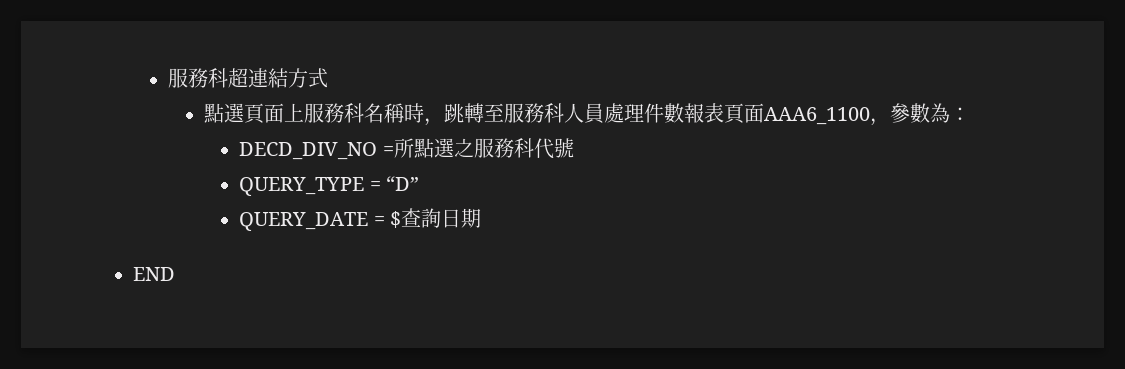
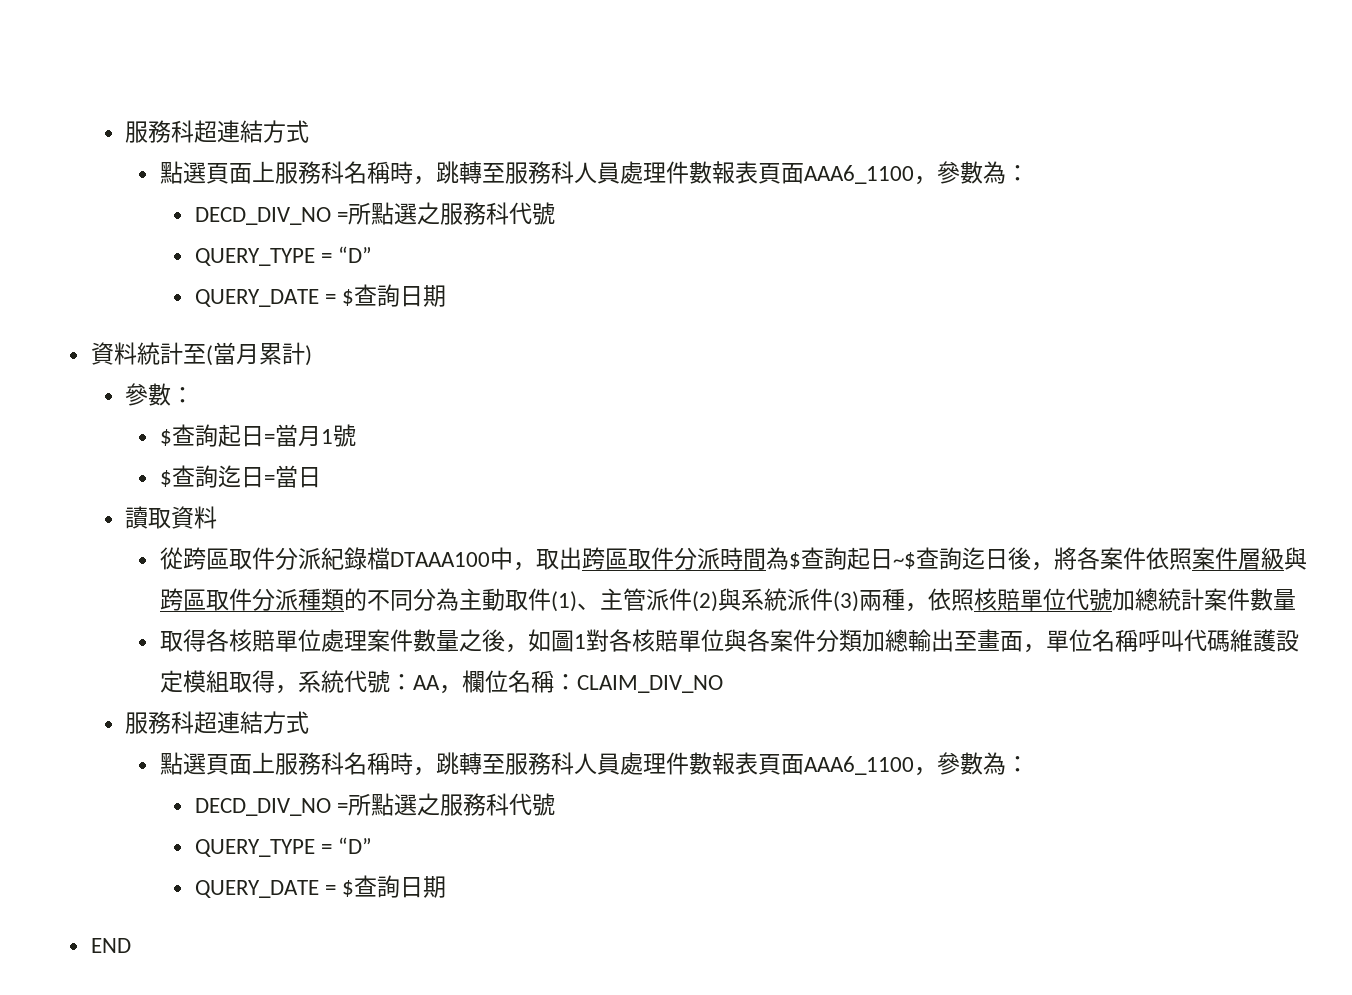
(482, 218) none -> [90,342,312,366] [125,383,195,406] [159,424,356,447] [159,465,321,488] [125,506,218,529] [159,547,1307,571] [159,588,1296,612] [159,629,1299,653] [159,670,723,694] [125,711,310,734] [159,752,1029,776] [194,793,555,816] [194,837,372,857] [194,875,446,898] // 資料統計至(當月累計) // 參數： // $查詢起日=當月1號 // $查詢迄日=當日 // 讀取資料 // 從跨區取件分派紀錄檔DTAAA100中，取出跨區取件分派時間為$查詢起日~$查詢迄日後，將各案件依照案件層級與跨區取件分派種類的不同分為主動取件(1)、主管派件(2)與系統派件(3)兩種，依照核賠單位代號加總統計案件數量 // 取得各核賠單位處理案件數量之後，如圖1對各核賠單位與各案件分類加總輸出至畫面，單位名稱呼叫代碼維護設定模組取得，系統代號：AA，欄位名稱：CLAIM_DIV_NO // 服務科超連結方式 // 點選頁面上服務科名稱時，跳轉至服務科人員處理件數報表頁面AAA6_1100，參數為： // DECD_DIV_NO =所點選之服務科代號 // QUERY_TYPE = “D” // QUERY_DATE = $查詢日期

